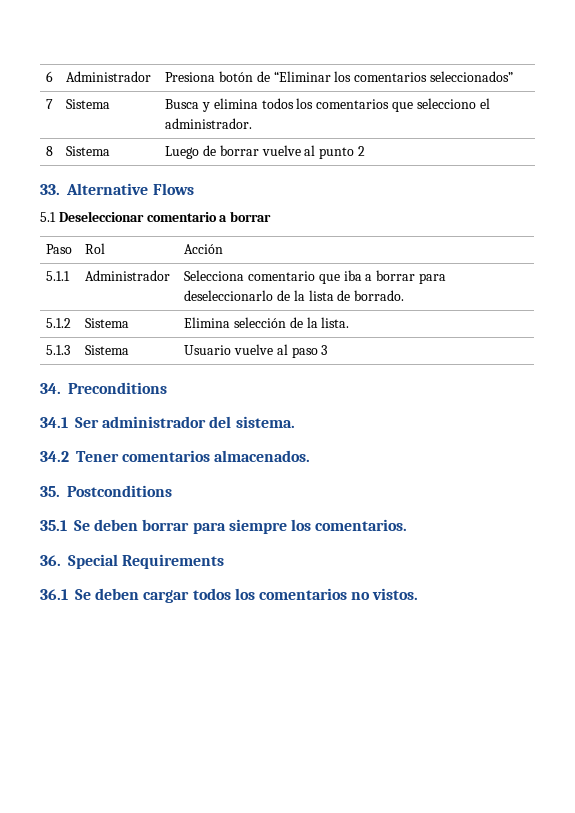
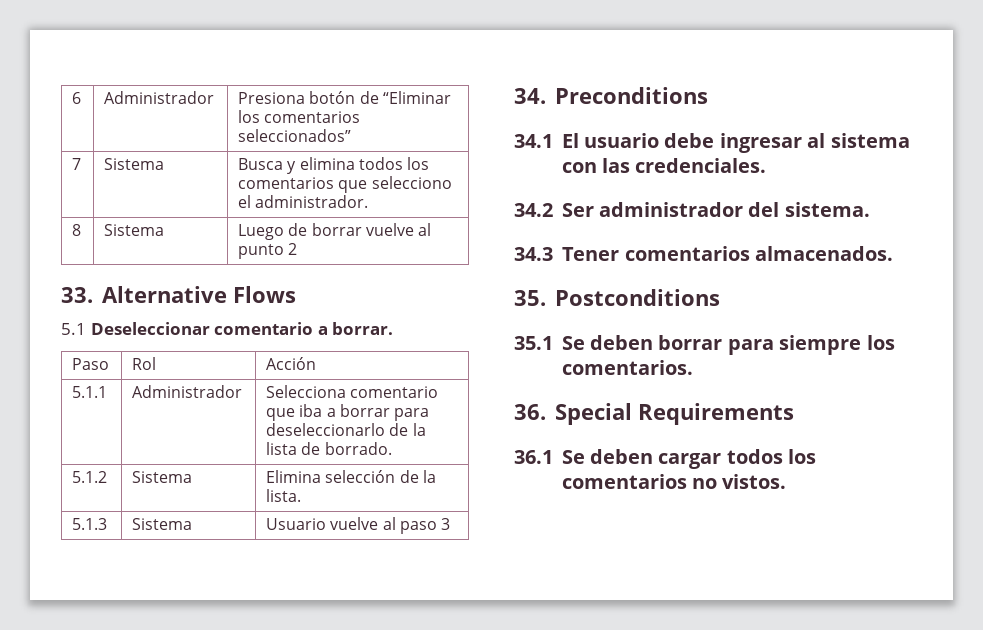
[230,211,272,222] borrar -> [332,322,394,335] borrar.
(68, 422) none -> [561,133,910,153] [561,158,767,173] [514,203,553,217] El usuario debe ingresar al sistema con las credenciales. // 34.2
[40,451,69,462] 34.2 -> [514,247,553,261] 34.3

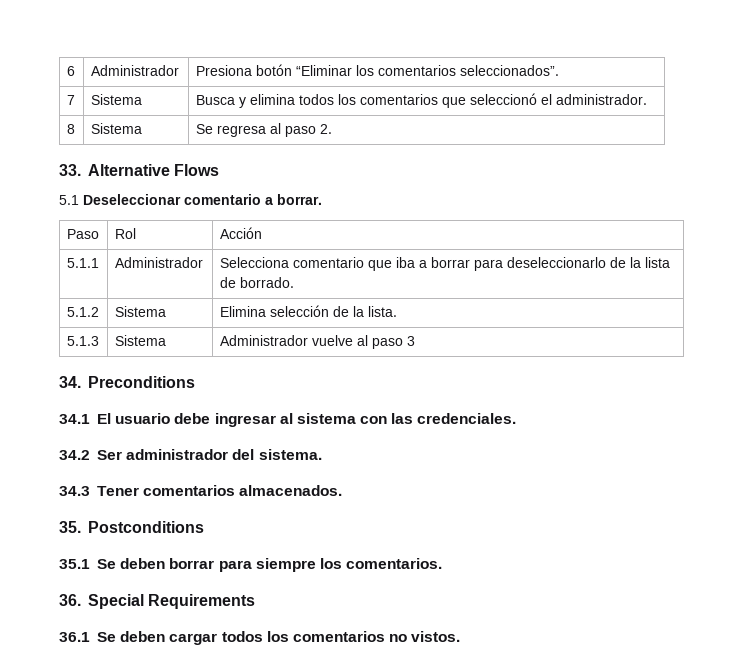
[359,91,379,104] de -> (292, 70) none
[238,129,352,142] seleccionados” -> [459,65,559,76] seleccionados”.
[371,176,452,189] selecciono -> [469,93,537,105] seleccionó
[238,223,432,240] [238,243,298,259] Luego de borrar vuelve al punto 2 -> [195,123,332,137] Se regresa al paso 2.
[266,518,327,530] Usuario -> [219,335,308,346] Administrador

